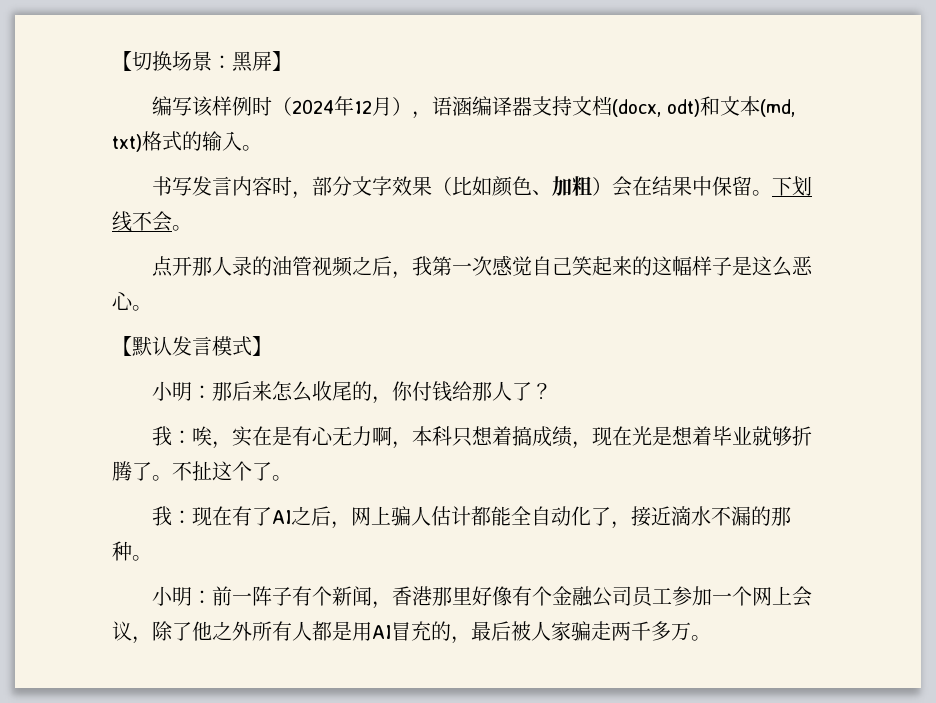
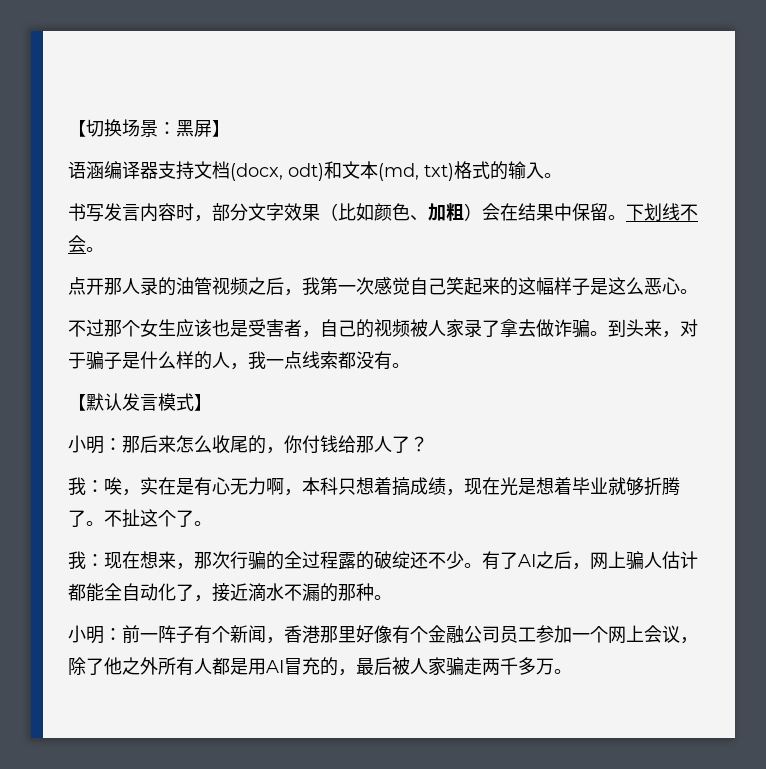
[151,96,432,119] 编写该样例时（2024年12月）， -> (230, 128) none
(152, 308) none -> [68,319,698,338] [68,351,410,370] // 不过那个女生应该也是受害者，自己的视频被人家录了拿去做诈骗。到头来，对于骗子是什么样的人，我一点线索都没有。
(232, 516) none -> [140,551,482,570] 想来，那次行骗的全过程露的破绽还不少。

